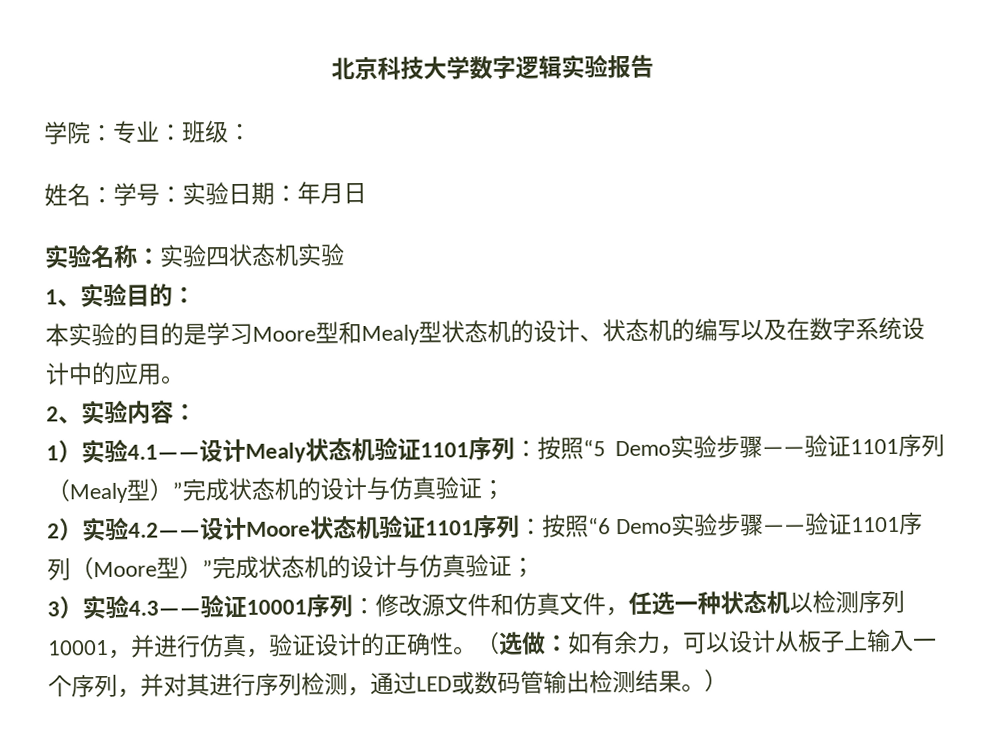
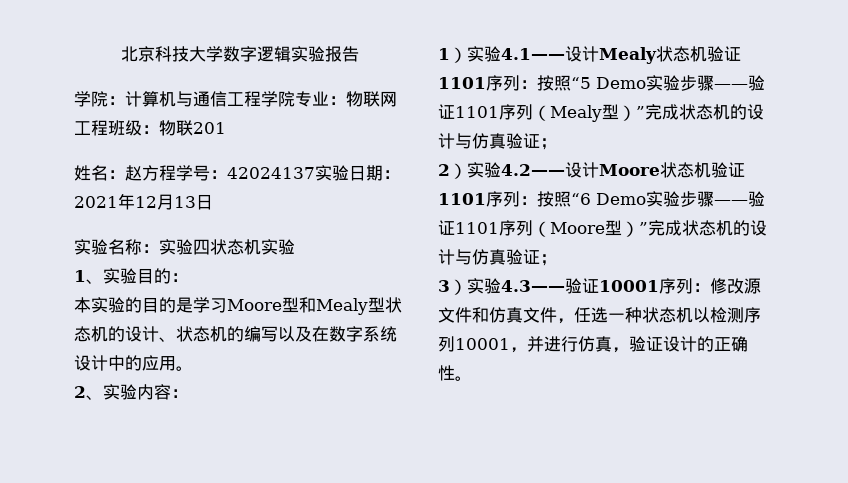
[113,120,183,144] 专业： -> [125,91,397,107] [74,120,108,136] 计算机与通信工程学院专业：物联网工程
(252, 132) none -> [159,120,226,136] 物联201
[113,181,344,206] 学号：实验日期：年月 -> [125,165,400,181] [74,193,196,210] 赵方程学号：42024137实验日期：2021年12月13
[475,628,937,655] [48,669,728,698] （选做：如有余力，可以设计从板子上输入一个序列，并对其进行序列检测，通过LED或数码管输出检测结果。） -> (472, 378) none

